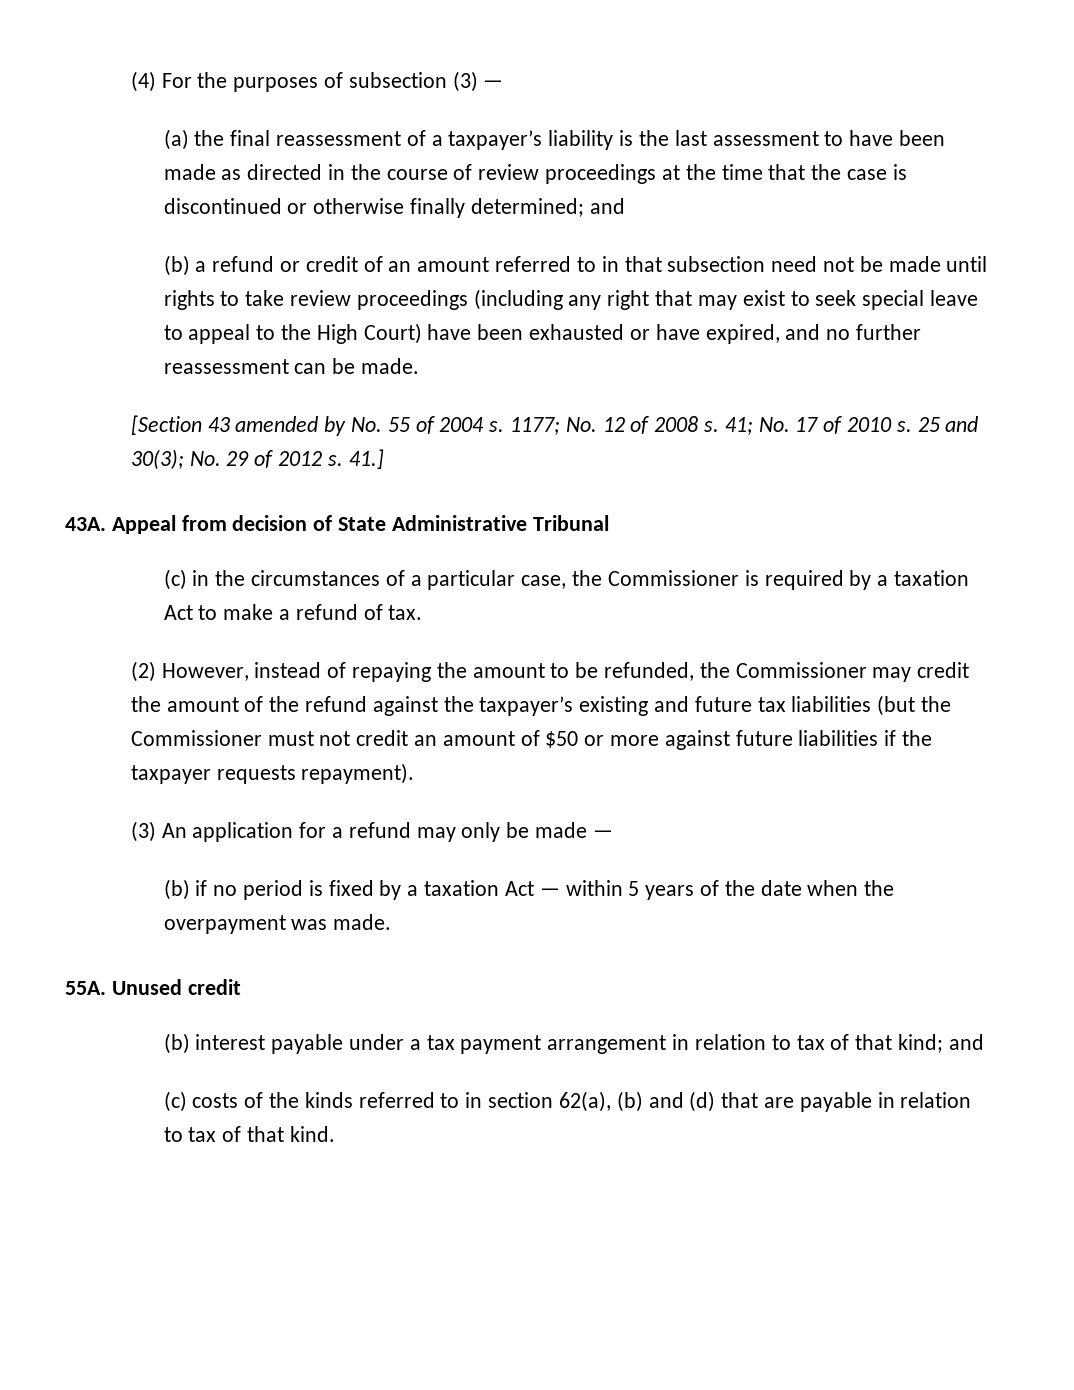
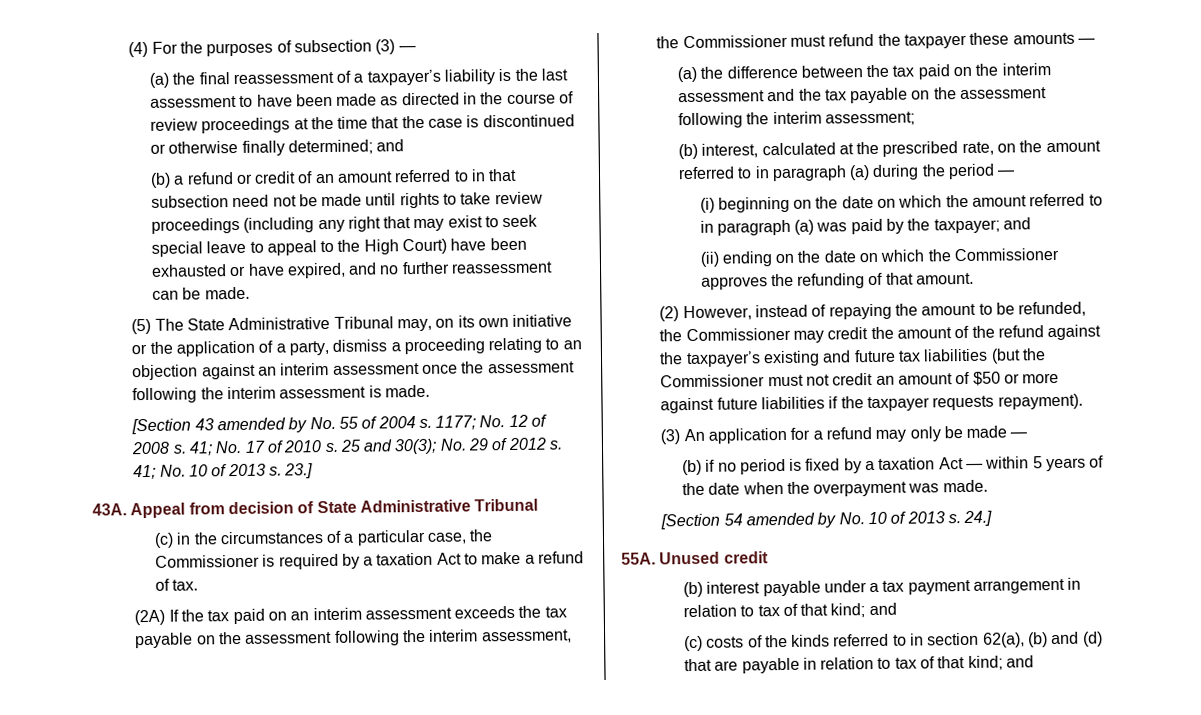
(420, 366) none -> [131,314,573,335] [131,337,582,357] [132,361,575,381] [132,384,430,404] // (5) The State Administrative Tribunal may, on its own initiative or the application of a party, dismiss a proceeding relating to an objection against an interim assessment once the assessment following the interim assessment is made.
[348,449,384,469] 41.] -> [133,463,314,480] 41; No. 10 of 2013 s. 23.]
(423, 612) none -> [134,605,567,626] [135,629,572,649] [656,32,1095,49] [676,63,1051,83] [677,87,1048,104] [677,111,915,129] [677,140,1101,160] [677,163,1016,182] [699,193,1103,213] [699,217,1032,236] [699,247,1060,267] [700,272,975,290] // (2A) If the tax paid on an interim assessment exceeds the tax payable on the assessment following the interim assessment, the Commissioner must refund the taxpayer these amounts — // (a) the difference between the tax paid on the interim assessment and the tax payable on the assessment following the interim assessment; // (b) interest, calculated at the prescribed rate, on the amount referred to in paragraph (a) during the period — // (i) beginning on the date on which the amount referred to in paragraph (a) was paid by the taxpayer; and // (ii) ending on the date on which the Commissioner approves the refunding of that amount.
(392, 922) none -> [660,510,993,530] // [Section 54 amended by No. 10 of 2013 s. 24.]
[289,1126,335,1142] kind. -> [967,655,1035,670] kind; and

